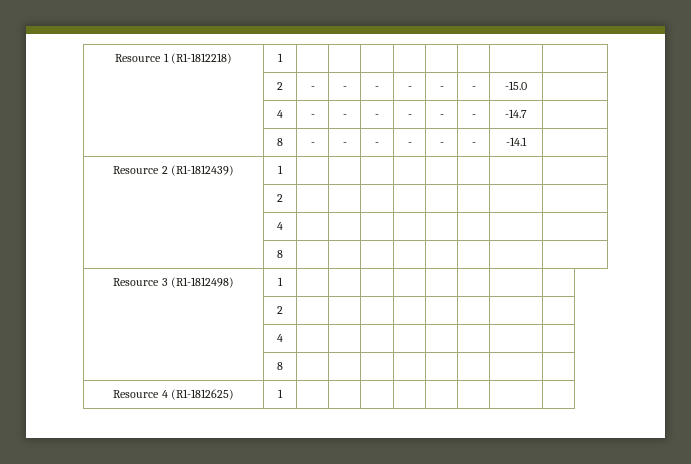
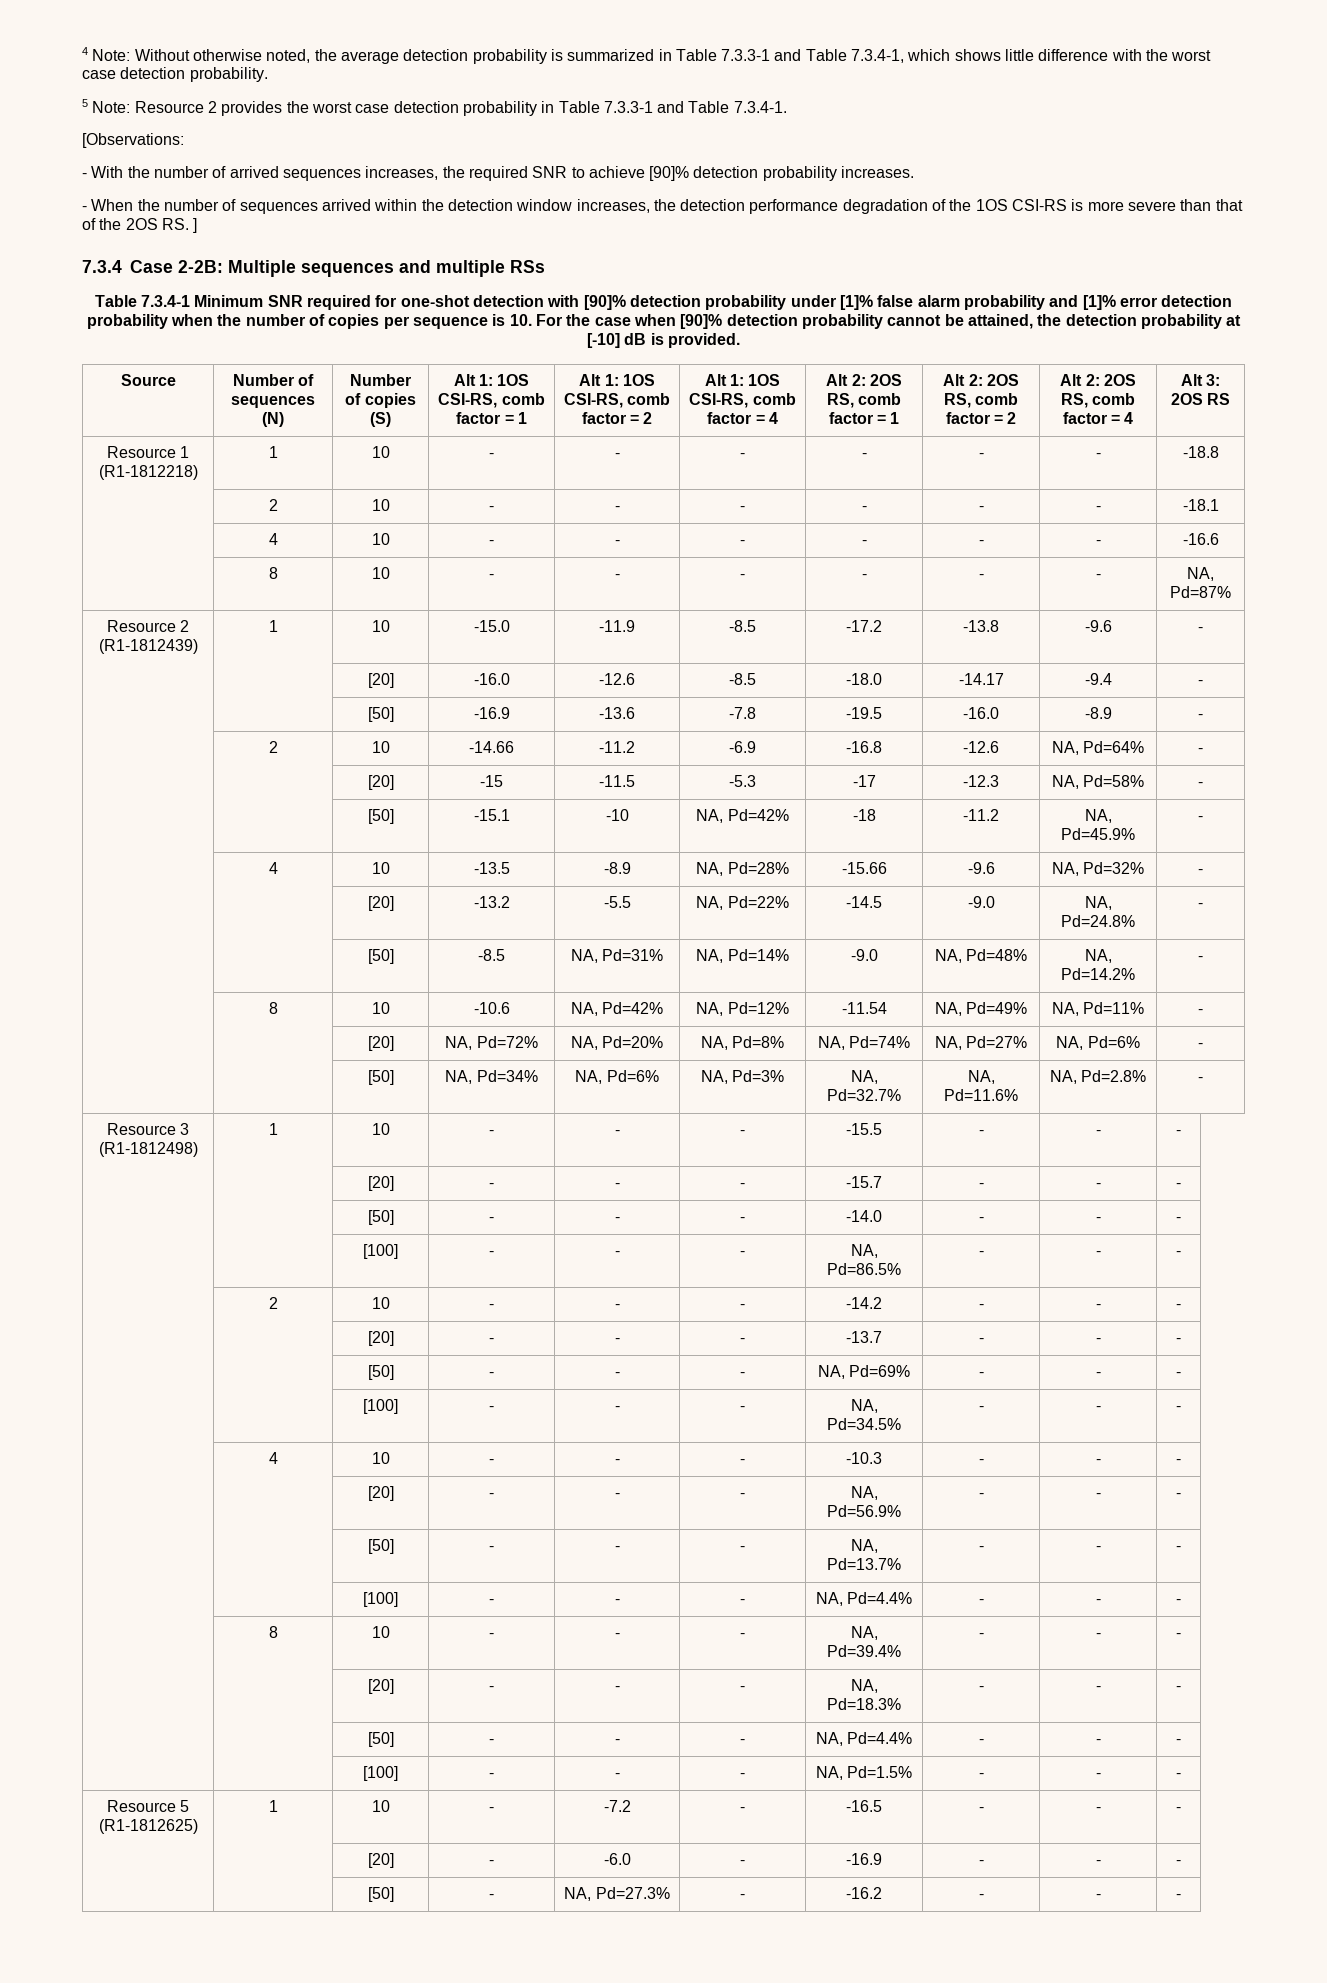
(115, 58) none -> [82,47,1212,64] [82,67,268,82] [82,99,787,116] [82,133,184,148] [82,166,915,181] [82,199,1243,214] [82,218,198,233] [82,260,545,277] [94,295,1233,310] [86,314,1242,329] [587,333,740,348] [120,374,176,386] [232,374,315,386] [231,396,315,408] [262,412,284,427] [350,374,411,386] [345,393,416,408] [370,412,391,427] [453,374,530,386] [438,393,545,408] [456,412,527,424] [579,374,655,386] [563,393,671,408] [581,412,653,424] [704,374,781,386] [689,393,796,408] [707,412,778,424] [826,374,902,386] [826,393,902,408] [828,412,900,424] [943,374,1019,386] [943,393,1019,408] [945,412,1017,424] [1060,374,1136,386] [1060,393,1136,408] [1062,412,1134,424] [1180,374,1221,386] [1170,393,1231,405] 4 Note: Without otherwise noted, the average detection probability is summarized in Table 7.3.3-1 and Table 7.3.4-1, which shows little difference with the worst case detection probability. // 5 Note: Resource 2 provides the worst case detection probability in Table 7.3.3-1 and Table 7.3.4-1. // [Observations: // - With the number of arrived sequences increases, the required SNR to achieve [90]% detection probability increases. // - When the number of sequences arrived within the detection window increases, the detection performance degradation of the 1OS CSI-RS is more severe than that of the 2OS RS. ] // 7.3.4 Case 2-2B: Multiple sequences and multiple RSs // Table 7.3.4-1 Minimum SNR required for one-shot detection with [90]% detection probability under [1]% false alarm probability and [1]% error detection probability when the number of copies per sequence is 10. For the case when [90]% detection probability cannot be attained, the detection probability at [-10] dB is provided. // Source | Number of sequences (N) | Number of copies (S) | Alt 1: 1OS CSI-RS, comb factor = 1 | Alt 1: 1OS CSI-RS, comb factor = 2 | Alt 1: 1OS CSI-RS, comb factor = 4 | Alt 2: 2OS RS, comb factor = 1 | Alt 2: 2OS RS, comb factor = 2 | Alt 2: 2OS RS, comb factor = 4 | Alt 3: 2OS RS //
[277,82,283,90] [310,86,315,90] [342,86,347,90] [375,86,379,90] [407,86,412,90] [439,86,444,90] [471,86,476,90] [505,81,527,90] [277,110,283,118] [310,114,315,118] [342,114,347,118] [375,114,379,118] [407,114,412,118] [439,114,444,118] [471,114,476,118] [505,109,527,118] [277,138,283,146] [310,142,315,146] [342,142,347,146] [375,142,379,146] [407,142,412,146] [439,142,444,146] [471,142,476,146] [506,137,527,146] [113,165,234,176] [278,165,283,174] [277,194,283,202] [277,222,283,230] [277,250,283,258] [113,277,234,288] [278,277,283,286] [277,306,283,314] [277,334,283,342] [277,362,283,370] [113,390,168,398] | | | | | | | // | 2 | - | - | - | - | - | - | -15.0 | // | 4 | - | - | - | - | - | - | -14.7 | // | 8 | - | - | - | - | - | - | -14.1 | // Resource 2 (R1-1812439) | 1 | | | | | | | | // | 2 | | | | | | | | // | 4 | | | | | | | | // | 8 | | | | | | | | // Resource 3 (R1-1812498) | 1 | | | | | | | | // | 2 | | | | | | | | // | 4 | | | | | | | | // | 8 | | | | | | | | // Resource 4 -> [371,446,390,458] [489,453,494,458] [614,453,620,458] [740,453,745,458] [861,453,867,458] [978,453,984,458] [1095,453,1101,458] [1182,446,1219,458] [268,499,278,511] [371,499,390,511] [489,506,494,511] [614,506,620,511] [740,506,745,511] [861,506,867,511] [978,506,984,511] [1095,506,1101,511] [1182,499,1219,511] [268,533,278,545] [371,533,390,545] [489,540,494,545] [614,540,620,545] [740,540,745,545] [861,540,867,545] [978,540,984,545] [1095,540,1101,545] [1182,533,1219,545] [268,567,278,579] [371,567,390,579] [489,574,494,579] [614,574,620,579] [740,574,745,579] [861,574,867,579] [978,574,984,579] [1095,574,1101,579] [1187,567,1214,581] [1170,586,1231,598] [106,620,190,632] [98,639,198,654] [268,620,278,632] [371,620,390,632] [473,620,510,632] [599,620,635,632] [729,620,756,632] [846,620,882,632] [963,620,999,632] [1084,620,1112,632] [1198,627,1203,632] [367,673,394,688] [473,673,510,685] [599,673,635,685] [729,673,756,685] [846,673,882,685] [958,673,1004,685] [1084,673,1112,685] [1198,680,1203,685] [367,707,394,722] [473,707,510,719] [599,707,635,719] [729,707,756,719] [846,707,882,719] [963,707,999,719] [1084,707,1112,719] [1198,714,1203,719] [268,741,278,753] [371,741,390,753] [469,741,514,753] [599,741,635,753] [729,741,756,753] [846,741,882,753] [963,741,999,753] [1051,741,1145,755] [1198,748,1203,753] [367,775,394,790] [480,775,503,787] [599,775,635,787] [729,775,756,787] [852,775,876,787] [963,775,999,787] [1051,775,1145,789] [1198,782,1203,787] [367,809,394,824] [473,809,510,821] [605,809,629,821] [696,809,789,823] [852,809,876,821] [963,809,999,821] [1084,809,1112,823] [1061,828,1135,840] [1198,816,1203,821] [268,862,278,874] [371,862,390,874] [473,862,510,874] [603,862,631,874] [696,862,789,876] [841,862,887,874] [967,862,995,874] [1051,862,1145,876] [1198,869,1203,874] [367,896,394,911] [473,896,510,908] [603,896,631,908] [696,896,789,910] [846,896,882,908] [967,896,995,908] [1084,896,1112,910] [1061,915,1135,927] [1198,903,1203,908] [367,949,394,964] [478,949,505,961] [570,949,664,963] [696,949,789,963] [850,949,878,961] [934,949,1028,963] [1084,949,1112,963] [1061,968,1135,980] [1198,956,1203,961] [268,1002,278,1014] [371,1002,390,1014] [473,1002,510,1014] [570,1002,664,1016] [696,1002,789,1016] [841,1002,887,1014] [934,1002,1028,1016] [1051,1002,1145,1016] [1198,1009,1203,1014] [367,1036,394,1051] [445,1036,538,1050] [570,1036,664,1050] [700,1036,785,1050] [817,1036,911,1050] [934,1036,1028,1050] [1056,1036,1140,1050] [1198,1043,1203,1048] [367,1070,394,1085] [445,1070,538,1084] [575,1070,659,1084] [700,1070,785,1084] [850,1070,878,1084] [827,1089,901,1101] [967,1070,995,1084] [944,1089,1018,1101] [1049,1070,1147,1084] [1198,1077,1203,1082] [106,1123,190,1135] [98,1142,198,1157] [268,1123,278,1135] [371,1123,390,1135] [489,1130,494,1135] [614,1130,620,1135] [740,1130,745,1135] [846,1123,882,1135] [978,1130,984,1135] [1095,1130,1101,1135] [1176,1130,1181,1135] [367,1176,394,1191] [489,1183,494,1188] [614,1183,620,1188] [740,1183,745,1188] [846,1176,882,1188] [978,1183,984,1188] [1095,1183,1101,1188] [1176,1183,1181,1188] [367,1210,394,1225] [489,1217,494,1222] [614,1217,620,1222] [740,1217,745,1222] [846,1210,882,1222] [978,1217,984,1222] [1095,1217,1101,1222] [1176,1217,1181,1222] [363,1244,398,1259] [489,1251,494,1256] [614,1251,620,1256] [740,1251,745,1256] [850,1244,878,1258] [827,1263,901,1275] [978,1251,984,1256] [1095,1251,1101,1256] [1176,1251,1181,1256] [268,1297,278,1309] [371,1297,390,1309] [489,1304,494,1309] [614,1304,620,1309] [740,1304,745,1309] [846,1297,882,1309] [978,1304,984,1309] [1095,1304,1101,1309] [1176,1304,1181,1309] [367,1331,394,1346] [489,1338,494,1343] [614,1338,620,1343] [740,1338,745,1343] [846,1331,882,1343] [978,1338,984,1343] [1095,1338,1101,1343] [1176,1338,1181,1343] [367,1365,394,1380] [489,1372,494,1377] [614,1372,620,1377] [740,1372,745,1377] [817,1365,911,1379] [978,1372,984,1377] [1095,1372,1101,1377] [1176,1372,1181,1377] [363,1399,398,1414] [489,1406,494,1411] [614,1406,620,1411] [740,1406,745,1411] [850,1399,878,1413] [827,1418,901,1430] [978,1406,984,1411] [1095,1406,1101,1411] [1176,1406,1181,1411] [268,1452,278,1464] [371,1452,390,1464] [489,1459,494,1464] [614,1459,620,1464] [740,1459,745,1464] [846,1452,882,1464] [978,1459,984,1464] [1095,1459,1101,1464] [1176,1459,1181,1464] [367,1486,394,1501] [489,1493,494,1498] [614,1493,620,1498] [740,1493,745,1498] [850,1486,878,1500] [827,1505,901,1517] [978,1493,984,1498] [1095,1493,1101,1498] [1176,1493,1181,1498] [367,1539,394,1554] [489,1546,494,1551] [614,1546,620,1551] [740,1546,745,1551] [850,1539,878,1553] [827,1558,901,1570] [978,1546,984,1551] [1095,1546,1101,1551] [1176,1546,1181,1551] [363,1592,398,1607] [489,1599,494,1604] [614,1599,620,1604] [740,1599,745,1604] [815,1592,913,1606] [978,1599,984,1604] [1095,1599,1101,1604] [1176,1599,1181,1604] [268,1626,278,1638] [371,1626,390,1638] [489,1633,494,1638] [614,1633,620,1638] [740,1633,745,1638] [850,1626,878,1640] [827,1645,901,1657] [978,1633,984,1638] [1095,1633,1101,1638] [1176,1633,1181,1638] [367,1679,394,1694] [489,1686,494,1691] [614,1686,620,1691] [740,1686,745,1691] [850,1679,878,1693] [827,1698,901,1710] [978,1686,984,1691] [1095,1686,1101,1691] [1176,1686,1181,1691] [367,1732,394,1747] [489,1739,494,1744] [614,1739,620,1744] [740,1739,745,1744] [815,1732,913,1746] [978,1739,984,1744] [1095,1739,1101,1744] [1176,1739,1181,1744] [363,1766,398,1781] [489,1773,494,1778] [614,1773,620,1778] [740,1773,745,1778] [815,1766,913,1780] [978,1773,984,1778] [1095,1773,1101,1778] [1176,1773,1181,1778] [106,1800,190,1812] 10 | - | - | - | - | - | - | -18.8 // | 2 | 10 | - | - | - | - | - | - | -18.1 // | 4 | 10 | - | - | - | - | - | - | -16.6 // | 8 | 10 | - | - | - | - | - | - | NA, Pd=87% // Resource 2 (R1-1812439) | 1 | 10 | -15.0 | -11.9 | -8.5 | -17.2 | -13.8 | -9.6 | - // | | [20] | -16.0 | -12.6 | -8.5 | -18.0 | -14.17 | -9.4 | - // | | [50] | -16.9 | -13.6 | -7.8 | -19.5 | -16.0 | -8.9 | - // | 2 | 10 | -14.66 | -11.2 | -6.9 | -16.8 | -12.6 | NA, Pd=64% | - // | | [20] | -15 | -11.5 | -5.3 | -17 | -12.3 | NA, Pd=58% | - // | | [50] | -15.1 | -10 | NA, Pd=42% | -18 | -11.2 | NA, Pd=45.9% | - // | 4 | 10 | -13.5 | -8.9 | NA, Pd=28% | -15.66 | -9.6 | NA, Pd=32% | - // | | [20] | -13.2 | -5.5 | NA, Pd=22% | -14.5 | -9.0 | NA, Pd=24.8% | - // | | [50] | -8.5 | NA, Pd=31% | NA, Pd=14% | -9.0 | NA, Pd=48% | NA, Pd=14.2% | - // | 8 | 10 | -10.6 | NA, Pd=42% | NA, Pd=12% | -11.54 | NA, Pd=49% | NA, Pd=11% | - // | | [20] | NA, Pd=72% | NA, Pd=20% | NA, Pd=8% | NA, Pd=74% | NA, Pd=27% | NA, Pd=6% | - // | | [50] | NA, Pd=34% | NA, Pd=6% | NA, Pd=3% | NA, Pd=32.7% | NA, Pd=11.6% | NA, Pd=2.8% | - // Resource 3 (R1-1812498) | 1 | 10 | - | - | - | -15.5 | - | - | - // | | [20] | - | - | - | -15.7 | - | - | - // | | [50] | - | - | - | -14.0 | - | - | - // | | [100] | - | - | - | NA, Pd=86.5% | - | - | - // | 2 | 10 | - | - | - | -14.2 | - | - | - // | | [20] | - | - | - | -13.7 | - | - | - // | | [50] | - | - | - | NA, Pd=69% | - | - | - // | | [100] | - | - | - | NA, Pd=34.5% | - | - | - // | 4 | 10 | - | - | - | -10.3 | - | - | - // | | [20] | - | - | - | NA, Pd=56.9% | - | - | - // | | [50] | - | - | - | NA, Pd=13.7% | - | - | - // | | [100] | - | - | - | NA, Pd=4.4% | - | - | - // | 8 | 10 | - | - | - | NA, Pd=39.4% | - | - | - // | | [20] | - | - | - | NA, Pd=18.3% | - | - | - // | | [50] | - | - | - | NA, Pd=4.4% | - | - | - // | | [100] | - | - | - | NA, Pd=1.5% | - | - | - // Resource 5
(283, 393) | | | | | | | -> [371,1800,390,1812] [489,1807,494,1812] [603,1800,631,1812] [740,1807,745,1812] [846,1800,882,1812] [978,1807,984,1812] [1095,1807,1101,1812] [1176,1807,1181,1812] [367,1853,394,1868] [489,1860,494,1865] [603,1853,631,1865] [740,1860,745,1865] [846,1853,882,1865] [978,1860,984,1865] [1095,1860,1101,1865] [1176,1860,1181,1865] [367,1887,394,1902] [489,1894,494,1899] [564,1887,670,1901] [740,1894,745,1899] [846,1887,882,1899] [978,1894,984,1899] [1095,1894,1101,1899] [1176,1894,1181,1899] 10 | - | -7.2 | - | -16.5 | - | - | - // | | [20] | - | -6.0 | - | -16.9 | - | - | - // | | [50] | - | NA, Pd=27.3% | - | -16.2 | - | - | -

